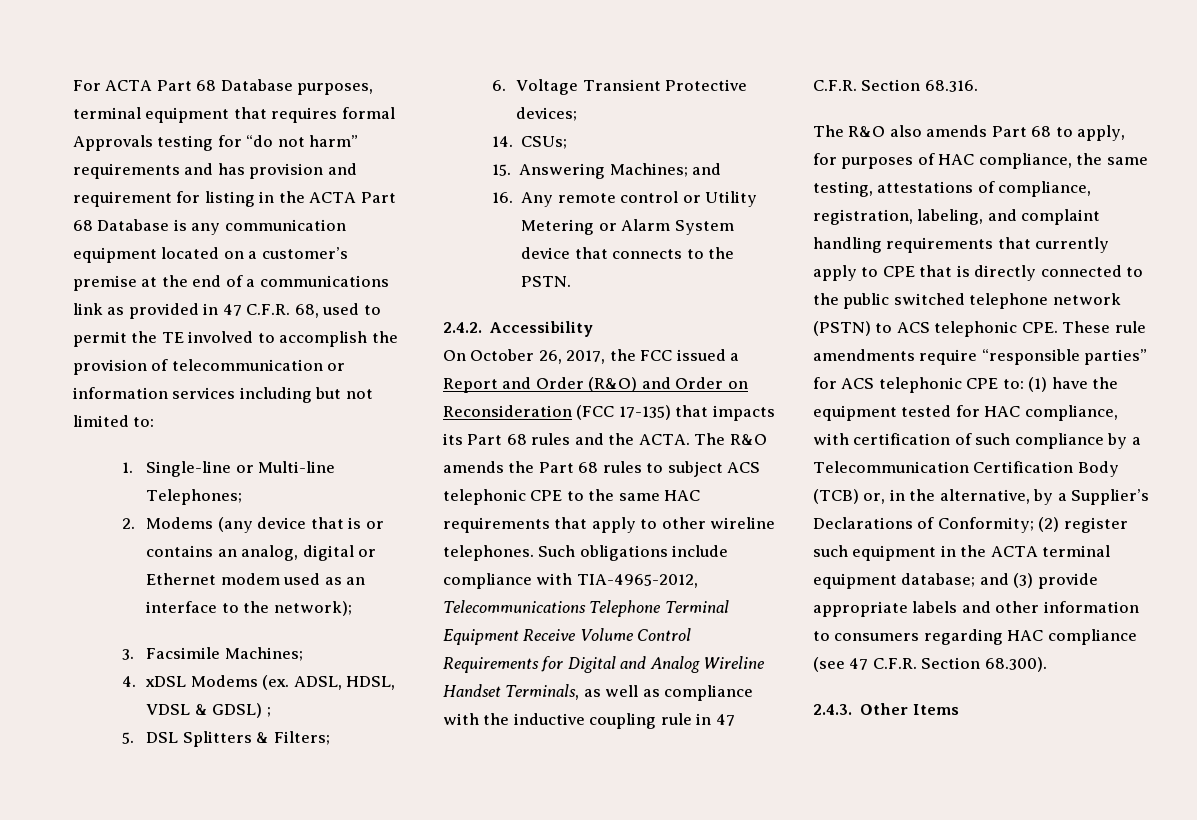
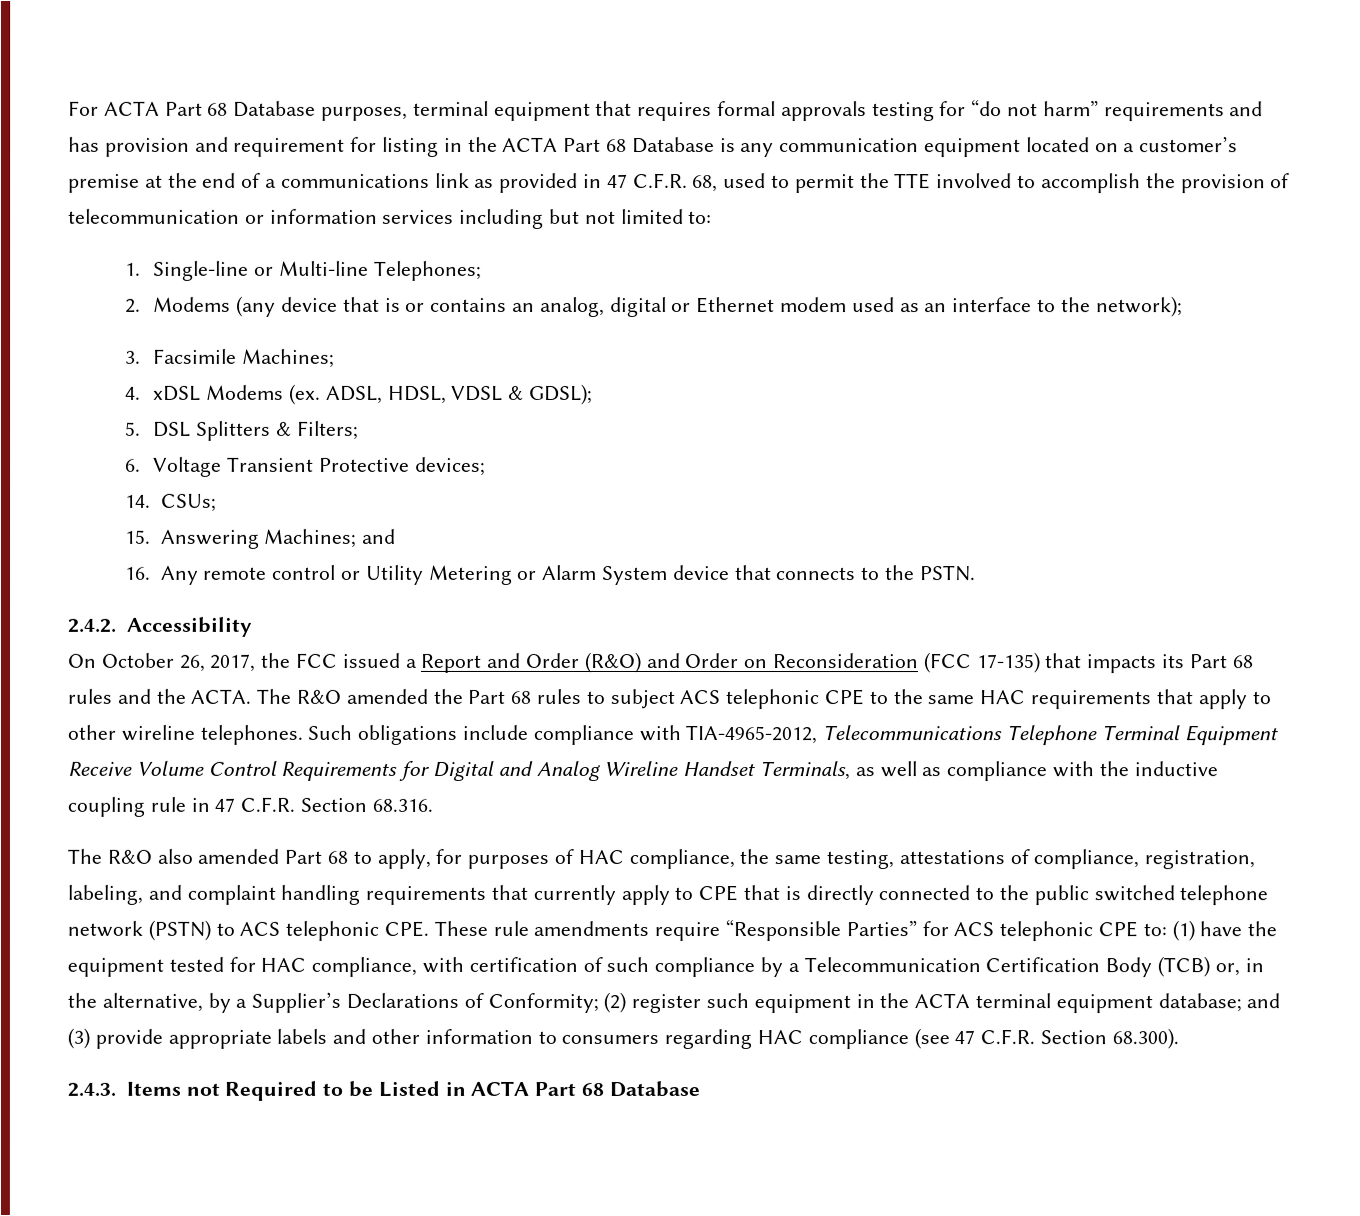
[73,135,153,151] Approvals -> [780,101,867,122] approvals
[161,332,184,343] TE -> [894,173,932,190] TTE
[212,703,271,718] GDSL) ; -> [528,383,593,405] GDSL);
[443,461,504,473] amends -> [345,688,428,704] amended
[926,125,988,137] amends -> [197,848,280,864] amended
[981,349,1148,365] “responsible parties” -> [725,919,917,942] “Responsible Parties”
[860,703,959,715] Other Items -> [125,1080,700,1101] Items not Required to be Listed in ACTA Part 68 Database

